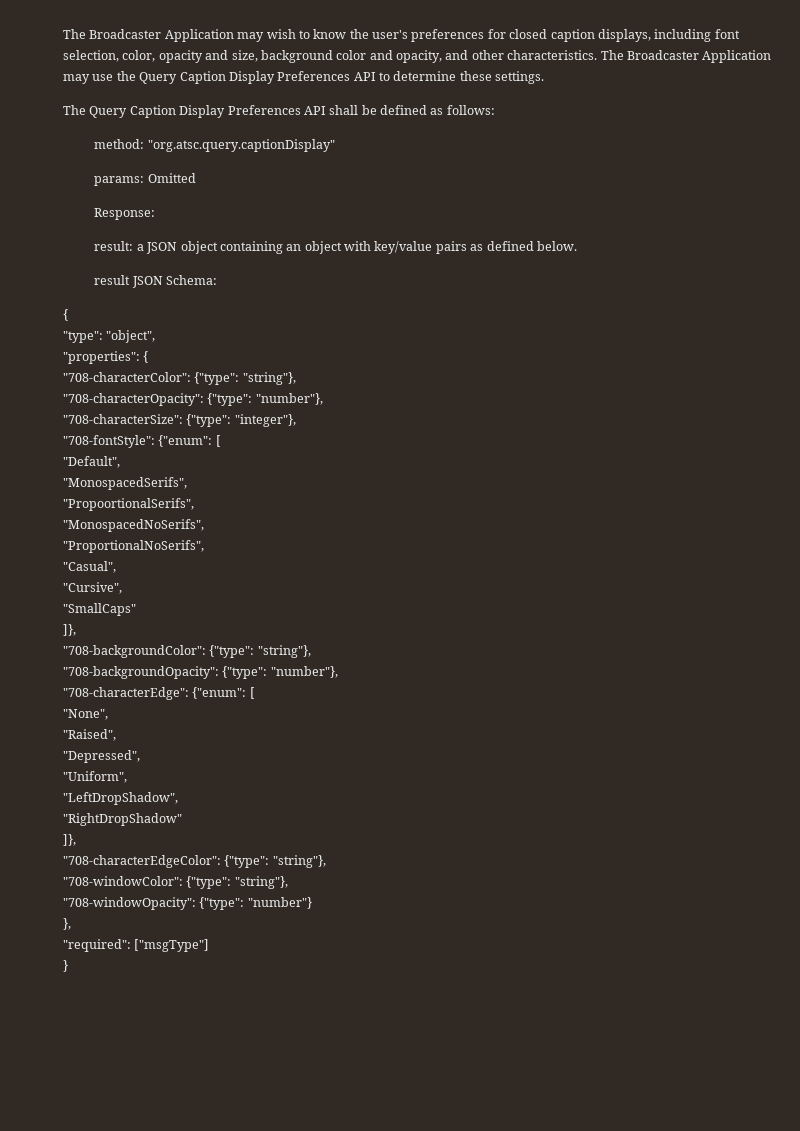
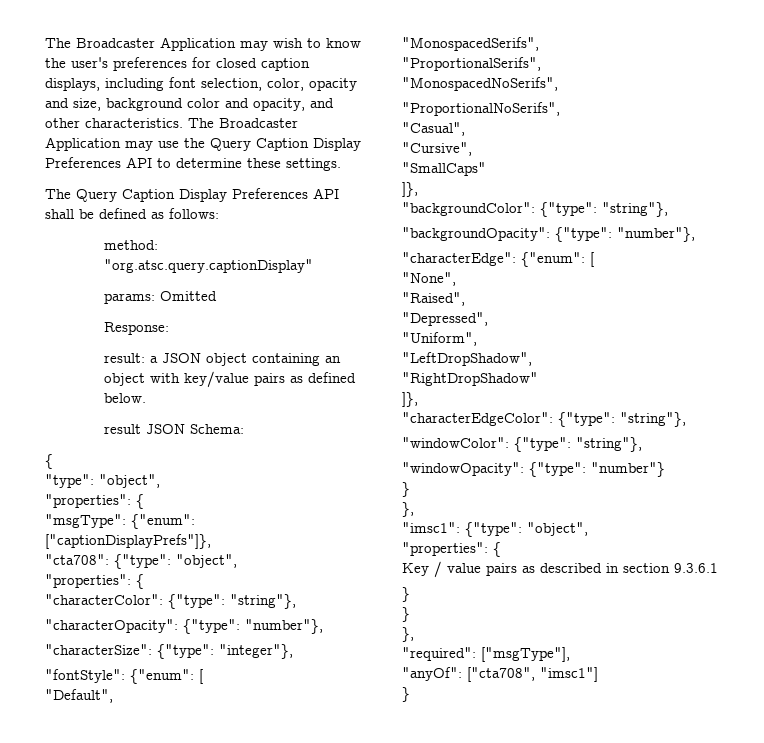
[63,372,296,385] [63,393,323,406] [63,414,183,424] "708-characterColor": {"type": "string"}, // "708-characterOpacity": {"type": "number"}, // "708-characterSize": -> [45,514,195,529] [45,534,211,549] [45,554,237,569] [45,574,144,589] [45,594,296,609] [45,619,323,634] [45,644,152,655] "msgType": {"enum": ["captionDisplayPrefs"]}, // "cta708": {"type": "object", // "properties": { // "characterColor": {"type": "string"}, // "characterOpacity": {"type": "number"}, // "characterSize":
[63,435,155,448] "708-fontStyle": -> [45,669,125,683] "fontStyle":
[63,498,194,511] "PropoortionalSerifs", -> [402,57,541,71] "ProportionalSerifs",
[63,645,311,658] [63,666,338,679] [63,687,189,700] "708-backgroundColor": {"type": "string"}, // "708-backgroundOpacity": {"type": "number"}, // "708-characterEdge": -> [402,202,668,217] [402,227,695,242] [402,252,516,266] "backgroundColor": {"type": "string"}, // "backgroundOpacity": {"type": "number"}, // "characterEdge":
[63,855,326,868] [63,876,288,889] [63,897,196,910] "708-characterEdgeColor": {"type": "string"}, // "708-windowColor": {"type": "string"}, // "708-windowOpacity": -> [402,412,686,427] [402,437,642,452] [402,462,524,476] "characterEdgeColor": {"type": "string"}, // "windowColor": {"type": "string"}, // "windowOpacity":
[63,918,71,930] [63,939,210,952] }, // "required": ["msgType"] -> [402,482,410,497] [402,502,414,517] [402,522,588,537] [402,542,501,557] [402,561,718,578] [402,587,410,602] [402,607,410,622] [402,627,414,642] [402,647,570,662] [402,667,598,682] } // }, // "imsc1": {"type": "object", // "properties": { // Key / value pairs as described in section 9.3.6.1 // } // } // }, // "required": ["msgType"], // "anyOf": ["cta708", "imsc1"]

